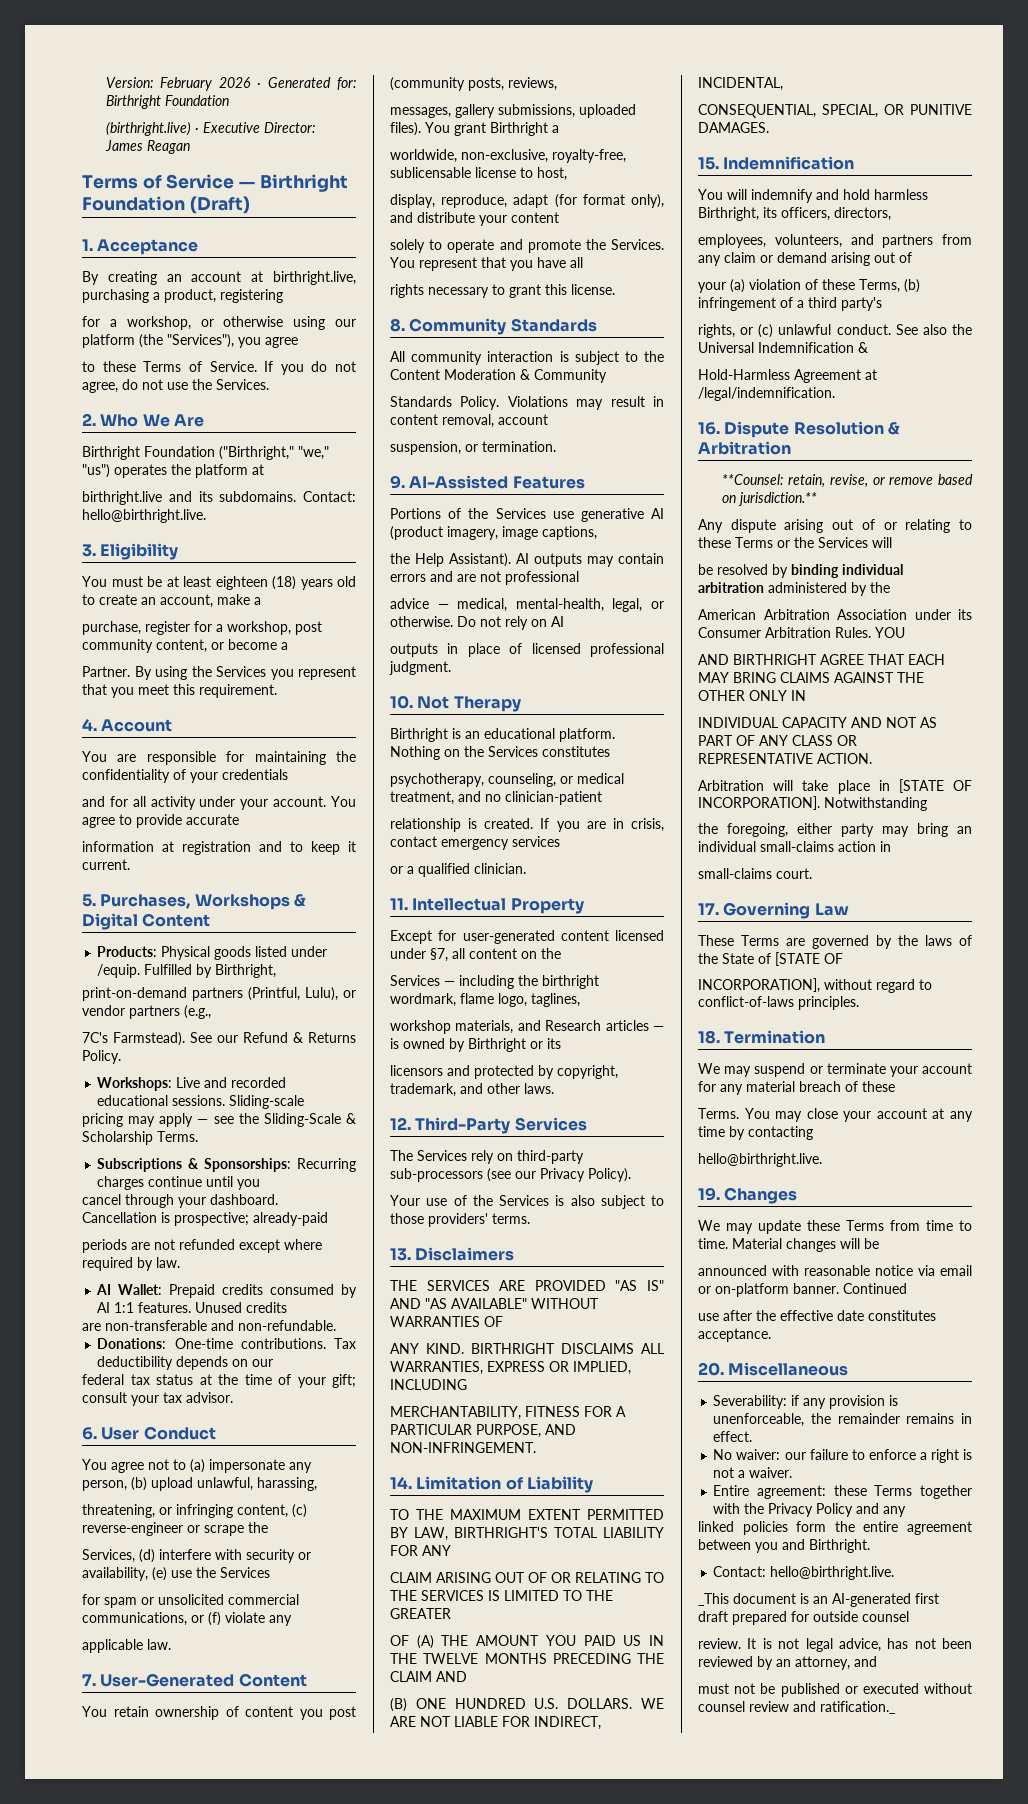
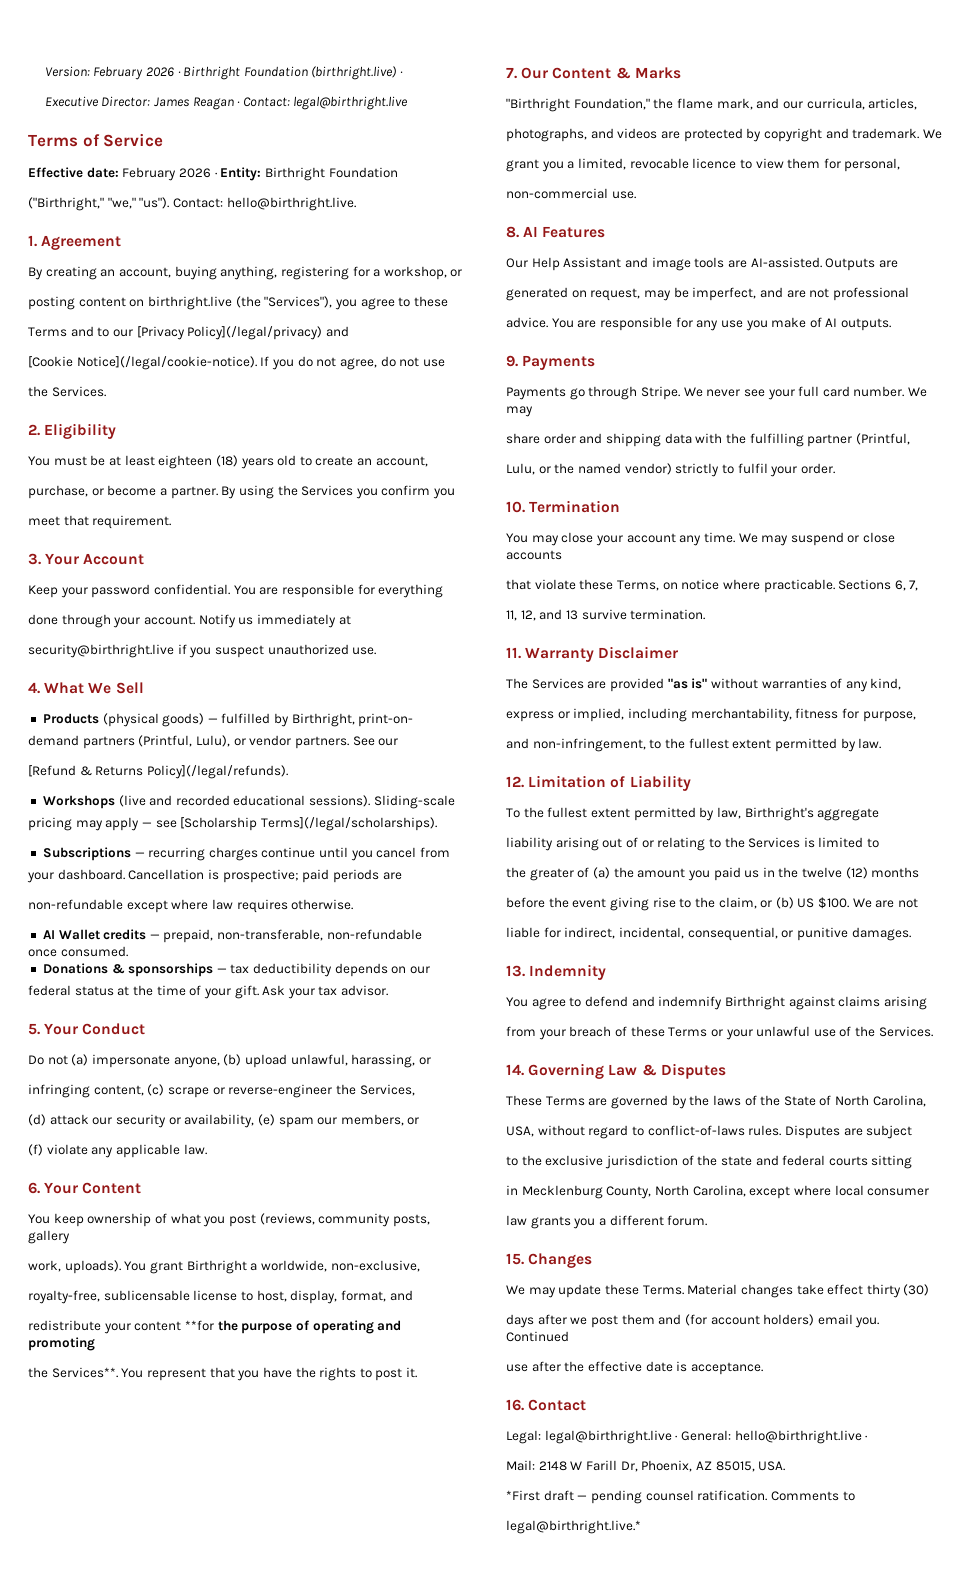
[268,77,356,90] [106,95,230,109] Generated for: Birthright Foundation // -> [183,66,308,80] Birthright Foundation
(200, 130) none -> (404, 73) //
(191, 147) none -> [237,96,409,110] · Contact: legal@birthright.live
[239,174,348,192] [82,196,250,214] — Birthright Foundation (Draft) -> [28,167,398,181] [28,197,356,211] // Effective date: February 2026 · Entity: Birthright Foundation // ("Birthright," "we," "us"). Contact: hello@birthright.live.
[97,239,199,255] Acceptance -> [41,235,122,250] Agreement
[191,271,356,285] [82,289,216,303] account at birthright.live, purchasing a product, -> [118,266,278,280] account, buying anything,
(283, 296) // -> (349, 273) none
[223,316,356,330] [82,334,135,348] otherwise using our platform -> [28,296,232,310] // posting content on birthright.live
[82,361,257,372] // to these Terms of Service. -> [398,296,448,307] [28,326,349,340] [28,356,257,370] to these // Terms and to our [Privacy Policy](/legal/privacy) and // [Cookie Notice](/legal/cookie-notice).
(188, 386) none -> (445, 363) //
[100,414,204,427] [82,446,329,460] [82,464,264,478] [82,491,356,505] [82,509,206,523] [82,544,96,557] Who We Are // Birthright Foundation ("Birthright," "we," "us") operates the platform at // birthright.live and its subdomains. Contact: hello@birthright.live. // 3. -> (40, 430) none
[217,594,261,605] make a -> (428, 461) none
[145,621,322,635] [82,639,207,653] register for a workshop, post community content, -> (88, 492) none
[82,666,130,677] // Partner. -> [170,486,218,499] partner.
[298,666,356,680] [82,684,195,698] represent that you meet this -> [381,485,456,499] [28,515,89,526] confirm you // meet that
[82,718,97,731] 4. -> [28,553,80,565] 3. Your
[82,751,356,765] [82,769,288,783] [82,796,356,810] [82,814,239,828] [82,841,356,855] [82,859,130,870] [82,894,306,910] [82,913,211,930] [97,946,328,960] [97,964,193,978] You are responsible for maintaining the confidentiality of your credentials // and for all activity under your account. You agree to provide accurate // information at registration and to keep it current. // 5. Purchases, Workshops & Digital Content // Products: Physical goods listed under /equip. Fulfilled -> [28,584,444,598] [28,614,351,628] [28,644,377,658] [28,682,144,694] [42,713,271,727] Keep your password confidential. You are responsible for everything // done through your account. Notify us immediately at // security@birthright.live if you suspect unauthorized use. // 4. What We Sell // Products (physical goods) — fulfilled
[82,987,187,1001] // print-on-demand -> [358,713,414,727] [28,735,79,746] print-on- // demand
[129,1005,211,1019] [82,1032,185,1046] partners (e.g., // 7C's Farmstead). -> [294,736,349,749] partners.
[243,1032,288,1043] Refund -> [28,765,76,777] // [Refund
[82,1050,121,1064] [97,1077,201,1091] Policy. // Workshops: Live -> [146,765,288,779] [42,795,146,809] Policy](/legal/refunds). // Workshops (live
[172,1095,226,1106] sessions. -> [309,795,371,807] sessions).
[238,1113,356,1127] [82,1131,198,1145] [97,1158,356,1172] the Sliding-Scale & Scholarship Terms. // Subscriptions & Sponsorships: Recurring -> [180,817,437,831] [42,847,206,861] [Scholarship Terms](/legal/scholarships). // Subscriptions — recurring
[82,1194,174,1208] // cancel through -> [376,847,451,858] cancel from //
[253,1212,328,1226] already-paid // -> [302,869,330,883] paid
[154,1239,322,1253] [82,1257,180,1271] [96,1284,358,1298] [97,1302,288,1313] [82,1320,336,1331] [97,1338,357,1349] not refunded except where required by law. // AI Wallet: Prepaid credits consumed by AI 1:1 features. Unused credits // are non-transferable and non-refundable. // Donations: One-time contributions. Tax -> [28,899,354,913] [42,929,422,943] [28,946,128,957] [42,963,250,977] // non-refundable except where law requires otherwise. // AI Wallet credits — prepaid, non-transferable, non-refundable // once consumed. // Donations & sponsorships — tax
[130,1374,150,1385] tax -> (71, 990) none
[332,1374,356,1388] [82,1392,127,1403] gift; consult -> [234,985,286,999] gift. Ask
[82,1427,140,1440] 6. User -> [28,1023,79,1035] 5. Your
[82,1459,312,1473] [82,1480,127,1491] You agree not to (a) impersonate any person, -> [28,1054,220,1068] Do not (a) impersonate anyone,
[82,1504,172,1518] // threatening, or -> [418,1057,431,1065] or //
[82,1522,268,1536] [82,1549,311,1563] [82,1567,270,1581] [82,1594,299,1608] [82,1612,204,1626] reverse-engineer or scrape the // Services, (d) interfere with security or availability, (e) use the Services // for spam or unsolicited commercial communications, or -> [167,1084,415,1098] [28,1114,420,1128] scrape or reverse-engineer the Services, // (d) attack our security or availability, (e) spam our members, or //
(292, 1620) // -> (114, 1152) none
[82,1673,235,1687] 7. User-Generated -> [28,1182,79,1194] 6. Your
[113,1706,149,1717] retain -> [53,1213,84,1227] keep
[245,1706,293,1717] content -> [170,1213,201,1224] what
[390,77,557,91] [390,104,636,118] [390,122,421,136] (community posts, reviews, // messages, gallery submissions, uploaded files). -> [259,1213,430,1227] [28,1230,70,1244] [28,1260,121,1274] (reviews, community posts, gallery // work, uploads).
(559, 129) // -> (258, 1267) none
(548, 156) none -> (420, 1266) //
[390,194,664,208] [390,212,559,226] [390,239,664,253] // display, reproduce, adapt (for format only), and distribute your content // solely to operate and promote the Services. -> [290,1290,413,1304] [28,1320,402,1334] [28,1337,95,1351] [28,1367,118,1378] display, format, and // redistribute your content **for the purpose of operating and promoting // the Services**.
[570,257,583,268] [390,284,615,298] [390,318,597,335] [390,351,664,365] [390,369,607,383] [390,396,664,410] [390,414,548,428] [390,441,556,455] [390,475,585,489] [390,508,664,522] [390,526,597,540] [390,553,664,567] [390,571,579,585] [390,598,664,612] [390,616,564,630] [390,643,664,657] [389,661,451,675] [390,695,521,712] [390,728,615,742] [390,746,610,760] [390,773,624,787] [390,791,602,805] [390,818,664,832] [390,836,560,850] [390,863,526,877] [390,898,584,914] [390,930,664,944] [390,948,561,962] [390,975,599,989] [390,993,580,1007] [390,1020,664,1034] [390,1038,561,1052] [390,1065,618,1079] [390,1083,554,1097] [390,1117,587,1134] [390,1150,584,1164] [390,1168,631,1182] [390,1195,664,1209] [390,1213,530,1227] [390,1247,515,1261] [390,1280,664,1291] [390,1298,599,1309] [390,1316,503,1327] [390,1343,664,1354] [390,1361,631,1375] [390,1379,467,1390] [390,1406,626,1420] [390,1424,576,1438] [390,1442,536,1453] [390,1476,593,1493] [390,1509,664,1520] [390,1527,664,1541] [390,1545,451,1556] [390,1572,664,1583] [390,1590,613,1601] [390,1608,451,1619] [390,1635,664,1649] [390,1653,664,1664] [390,1671,467,1682] [390,1698,664,1712] [390,1716,601,1730] [698,77,783,91] [698,104,972,118] [698,122,769,133] [698,156,855,170] [698,189,928,203] [698,207,891,221] [698,234,972,248] [698,252,912,266] [698,279,920,293] [698,297,882,311] [698,324,972,338] [698,342,868,353] [698,369,877,383] [698,387,835,401] [698,421,900,438] [698,441,791,455] [722,474,973,488] [722,492,818,506] [698,519,776,533] all // rights necessary to grant this license. // 8. Community Standards // All community interaction is subject to the Content Moderation & Community // Standards Policy. Violations may result in content removal, account // suspension, or termination. // 9. AI-Assisted Features // Portions of the Services use generative AI (product imagery, image captions, // the Help Assistant). AI outputs may contain errors and are not professional // advice — medical, mental-health, legal, or otherwise. Do not rely on AI // outputs in place of licensed professional judgment. // 10. Not Therapy // Birthright is an educational platform. Nothing on the Services constitutes // psychotherapy, counseling, or medical treatment, and no clinician-patient // relationship is created. If you are in crisis, contact emergency services // or a qualified clinician. // 11. Intellectual Property // Except for user-generated content licensed under §7, all content on the // Services — including the birthright wordmark, flame logo, taglines, // workshop materials, and Research articles — is owned by Birthright or its // licensors and protected by copyright, trademark, and other laws. // 12. Third-Party Services // The Services rely on third-party sub-processors (see our Privacy Policy). // Your use of the Services is also subject to those providers' terms. // 13. Disclaimers // THE SERVICES ARE PROVIDED "AS IS" AND "AS AVAILABLE" WITHOUT WARRANTIES OF // ANY KIND. BIRTHRIGHT DISCLAIMS ALL WARRANTIES, EXPRESS OR IMPLIED, INCLUDING // MERCHANTABILITY, FITNESS FOR A PARTICULAR PURPOSE, AND NON-INFRINGEMENT. // 14. Limitation of Liability // TO THE MAXIMUM EXTENT PERMITTED BY LAW, BIRTHRIGHT'S TOTAL LIABILITY FOR ANY // CLAIM ARISING OUT OF OR RELATING TO THE SERVICES IS LIMITED TO THE GREATER // OF (A) THE AMOUNT YOU PAID US IN THE TWELVE MONTHS PRECEDING THE CLAIM AND // (B) ONE HUNDRED U.S. DOLLARS. WE ARE NOT LIABLE FOR INDIRECT, INCIDENTAL, // CONSEQUENTIAL, SPECIAL, OR PUNITIVE DAMAGES. // 15. Indemnification // You will indemnify and hold harmless Birthright, its officers, directors, // employees, volunteers, and partners from any claim or demand arising out of // your (a) violation of these Terms, (b) infringement of a third party's // rights, or (c) unlawful conduct. See also the Universal Indemnification & // Hold-Harmless Agreement at /legal/indemnification. // 16. Dispute Resolution & Arbitration // **Counsel: retain, revise, or remove based on jurisdiction.** // Any dispute -> [295,1367,418,1381] [506,67,681,79] [506,98,918,112] [506,128,942,142] [506,158,901,172] [506,188,636,199] [506,226,606,238] [506,257,898,271] [506,287,909,301] [506,317,892,331] [506,355,596,370] [506,386,928,400] [506,406,533,417] [506,433,910,447] [506,463,835,477] [506,500,621,513] [506,532,896,546] [506,550,562,560] [506,579,919,593] [506,609,706,621] [506,646,679,662] [506,678,902,692] [506,708,916,722] [506,738,882,752] [506,775,691,791] [506,807,880,821] [506,837,553,851] the rights to post it. // 7. Our Content & Marks // "Birthright Foundation," the flame mark, and our curricula, articles, // photographs, and videos are protected by copyright and trademark. We // grant you a limited, revocable licence to view them for personal, // non-commercial use. // 8. AI Features // Our Help Assistant and image tools are AI-assisted. Outputs are // generated on request, may be imperfect, and are not professional // advice. You are responsible for any use you make of AI outputs. // 9. Payments // Payments go through Stripe. We never see your full card number. We may // share order and shipping data with the fulfilling partner (Printful, // Lulu, or the named vendor) strictly to fulfil your order. // 10. Termination // You may close your account any time. We may suspend or close accounts // that violate these Terms, on notice where practicable. Sections 6, 7, // 11, 12, and 13 survive termination. // 11. Warranty Disclaimer // The Services are provided "as is" without warranties of any kind, // express or implied, including merchantability, fitness for purpose, // and non-infringement, to the fullest extent permitted by law. // 12. Limitation of Liability // To the fullest extent permitted by law, Birthright's aggregate // liability
[698,537,892,548] [698,564,903,578] [698,582,890,596] [698,609,972,620] [698,627,905,638] [698,654,945,665] [698,672,924,683] [698,690,806,701] [698,717,937,728] [698,735,857,746] [698,753,872,764] [698,779,972,794] [698,796,927,811] [698,823,972,837] [698,841,891,852] [698,868,812,879] [698,903,719,915] these Terms or the Services will // be resolved by binding individual arbitration administered by the // American Arbitration Association under its Consumer Arbitration Rules. YOU // AND BIRTHRIGHT AGREE THAT EACH MAY BRING CLAIMS AGAINST THE OTHER ONLY IN // INDIVIDUAL CAPACITY AND NOT AS PART OF ANY CLASS OR REPRESENTATIVE ACTION. // Arbitration will take place in [STATE OF INCORPORATION]. Notwithstanding // the foregoing, either party may bring an individual small-claims action in // small-claims court. // 17. -> [724,837,880,848] [506,867,920,881] [506,897,919,911] [506,927,911,941] [506,964,607,980] [506,996,927,1010] [506,1026,933,1040] [506,1064,524,1076] the Services is limited to // the greater of (a) the amount you paid us in the twelve (12) months // before the event giving rise to the claim, or (b) US $100. We are not // liable for indirect, incidental, consequential, or punitive damages. // 13. Indemnity // You agree to defend and indemnify Birthright against claims arising // from your breach of these Terms or your unlawful use of the Services. // 14.
(849, 909) none -> [641,1063,726,1079] & Disputes
[775,952,843,966] [698,978,820,993] [STATE OF // INCORPORATION], -> [835,1095,926,1107] [506,1126,534,1137] North Carolina, // USA,
[798,996,859,1010] [698,1030,826,1044] [698,1063,972,1077] [698,1081,895,1095] [698,1108,973,1122] [698,1126,813,1140] [698,1153,822,1167] [698,1187,720,1201] principles. // 18. Termination // We may suspend or terminate your account for any material breach of these // Terms. You may close your account at any time by contacting // hello@birthright.live. // 19. -> [748,1125,913,1139] [506,1155,913,1169] [506,1185,930,1199] [506,1215,708,1229] [506,1253,524,1265] rules. Disputes are subject // to the exclusive jurisdiction of the state and federal courts sitting // in Mecklenburg County, North Carolina, except where local consumer // law grants you a different forum. // 15.
[846,1220,972,1231] [698,1238,879,1252] [698,1265,972,1276] [698,1283,839,1297] Terms from time to time. Material changes will be // announced with reasonable notice via email or on-platform banner. -> [642,1284,930,1298] [506,1314,880,1328] Terms. Material changes take effect thirty (30) // days after we post them and (for account holders) email you.
[868,1310,936,1321] constitutes -> [676,1361,688,1372] is
[698,1362,849,1376] [713,1395,899,1409] [713,1413,972,1427] [713,1431,753,1442] [713,1449,972,1463] [713,1467,793,1478] [713,1485,972,1499] [713,1503,907,1517] [698,1521,972,1535] [698,1539,870,1553] [713,1566,895,1580] [698,1593,939,1607] [698,1611,909,1625] [698,1638,972,1652] [698,1656,877,1670] [698,1683,972,1697] [698,1701,895,1714] 20. Miscellaneous // Severability: if any provision is unenforceable, the remainder remains in effect. // No waiver: our failure to enforce a right is not a waiver. // Entire agreement: these Terms together with the Privacy Policy and any // linked policies form the entire agreement between you and Birthright. // Contact: hello@birthright.live. // _This document is an AI-generated first draft prepared for outside counsel // review. It is not legal advice, has not been reviewed by an attorney, and // must not be published or executed without counsel review and ratification._ -> [506,1399,587,1411] [506,1430,868,1444] [506,1460,786,1472] [506,1490,855,1504] [506,1520,641,1534] 16. Contact // Legal: legal@birthright.live · General: hello@birthright.live · // Mail: 2148 W Farill Dr, Phoenix, AZ 85015, USA. // *First draft — pending counsel ratification. Comments to // legal@birthright.live.*

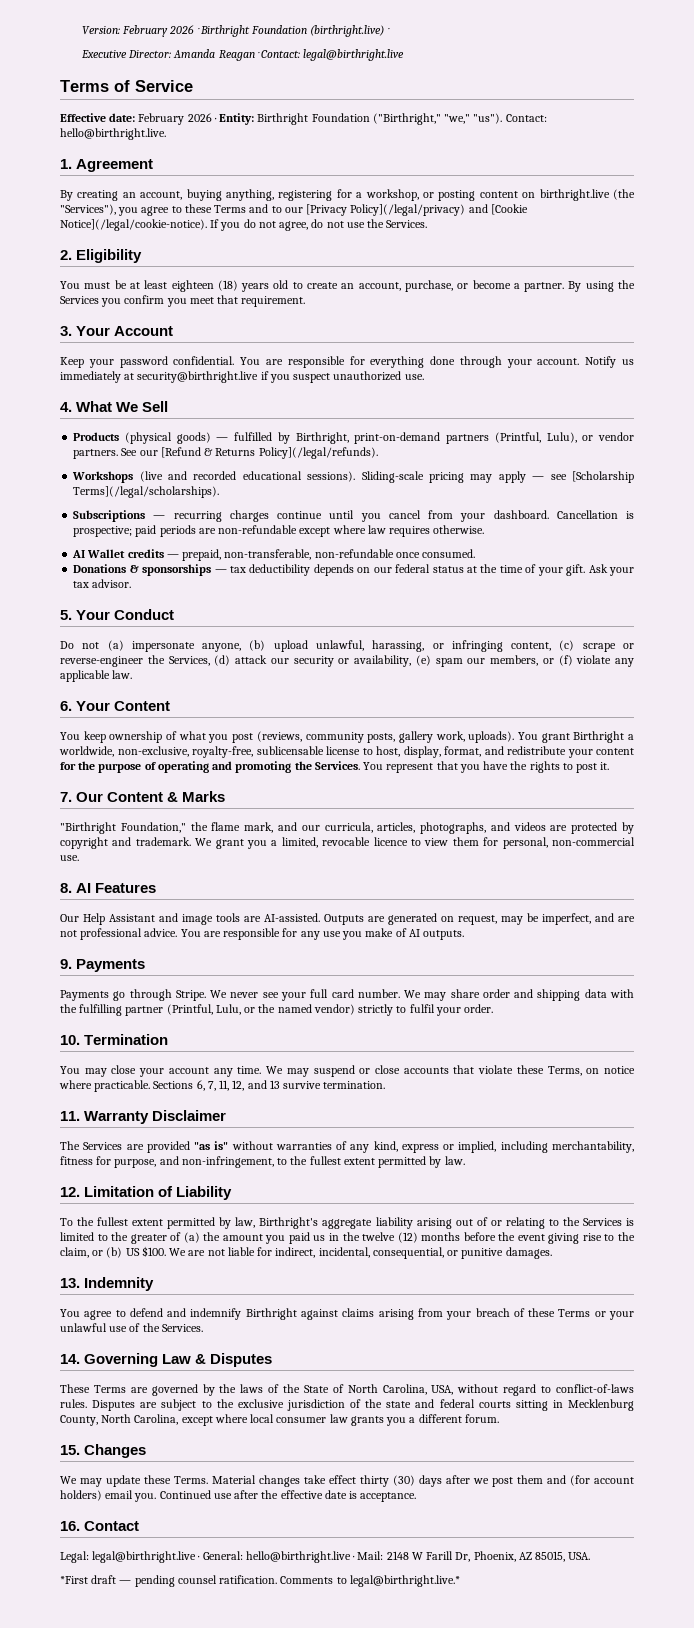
[153,97,189,107] James -> [173,49,216,58] Amanda
(398, 172) // -> (370, 117) none
(463, 273) // -> (434, 195) none
(448, 301) // -> (212, 208) none
(349, 331) // -> (488, 208) none
(445, 363) // -> (365, 225) none
(428, 461) // -> (401, 286) none
(456, 493) // -> (187, 302) none
(444, 591) // -> (425, 362) none
(351, 620) // -> (135, 376) none
[358,713,414,727] [28,735,79,746] print-on- // demand -> [354,432,441,444] print-on-demand
(399, 742) // -> (158, 453) none
(455, 802) // -> (424, 477) none
(451, 852) // -> (454, 514) none
(402, 876) // -> (216, 531) none
(422, 934) // -> (394, 553) none
(431, 970) // -> (392, 570) none
(431, 1061) // -> (444, 646) none
(415, 1090) // -> (210, 661) none
(420, 1121) // -> (554, 661) none
(70, 1237) // -> (433, 737) none
(420, 1266) // -> (189, 751) none
(413, 1295) // -> (504, 750) none
[184,1320,214,1331] **for -> [60,762,76,770] for
[28,1367,118,1378] // the Services**. -> [294,761,360,770] the Services.
(918, 104) // -> (416, 827) none
(942, 134) // -> (213, 842) none
(901, 165) // -> (548, 843) none
(898, 264) // -> (385, 919) none
(909, 294) // -> (143, 934) none
(533, 411) // -> (447, 996) none
(910, 439) // -> (213, 1009) none
(562, 555) // -> (449, 1070) none
(919, 585) // -> (216, 1086) none
(902, 684) // -> (398, 1146) none
(916, 716) // -> (157, 1163) none
(880, 814) // -> (373, 1224) none
(880, 843) // -> (108, 1237) none
(920, 872) // -> (461, 1236) none
(919, 903) // -> (225, 1252) none
(927, 1003) // -> (414, 1314) none
(926, 1101) // -> (427, 1389) none
(913, 1132) // -> (197, 1405) none
(913, 1162) // -> (548, 1405) none
(930, 1192) // -> (327, 1420) none
(930, 1290) // -> (415, 1480) none
(569, 1336) // -> (211, 1494) none
(868, 1437) // -> (356, 1557) none
(855, 1496) // -> (347, 1580) none

